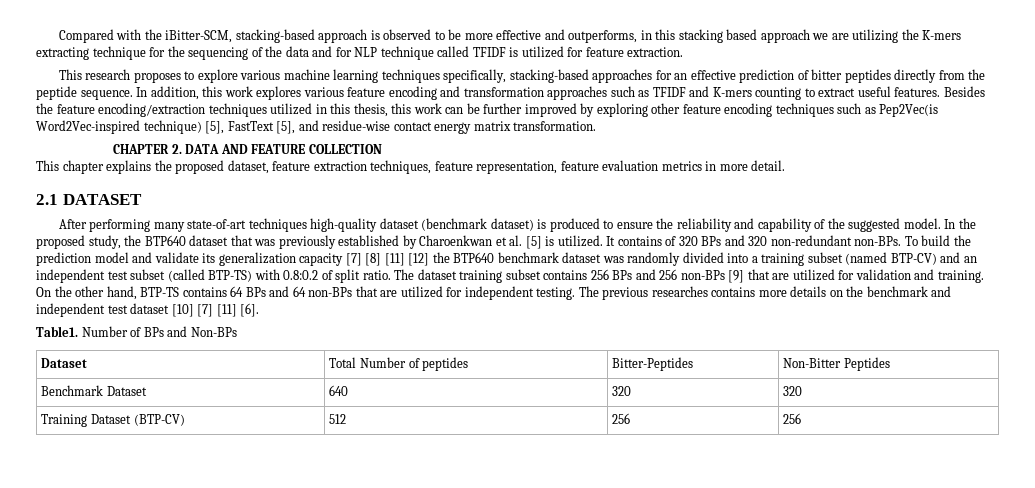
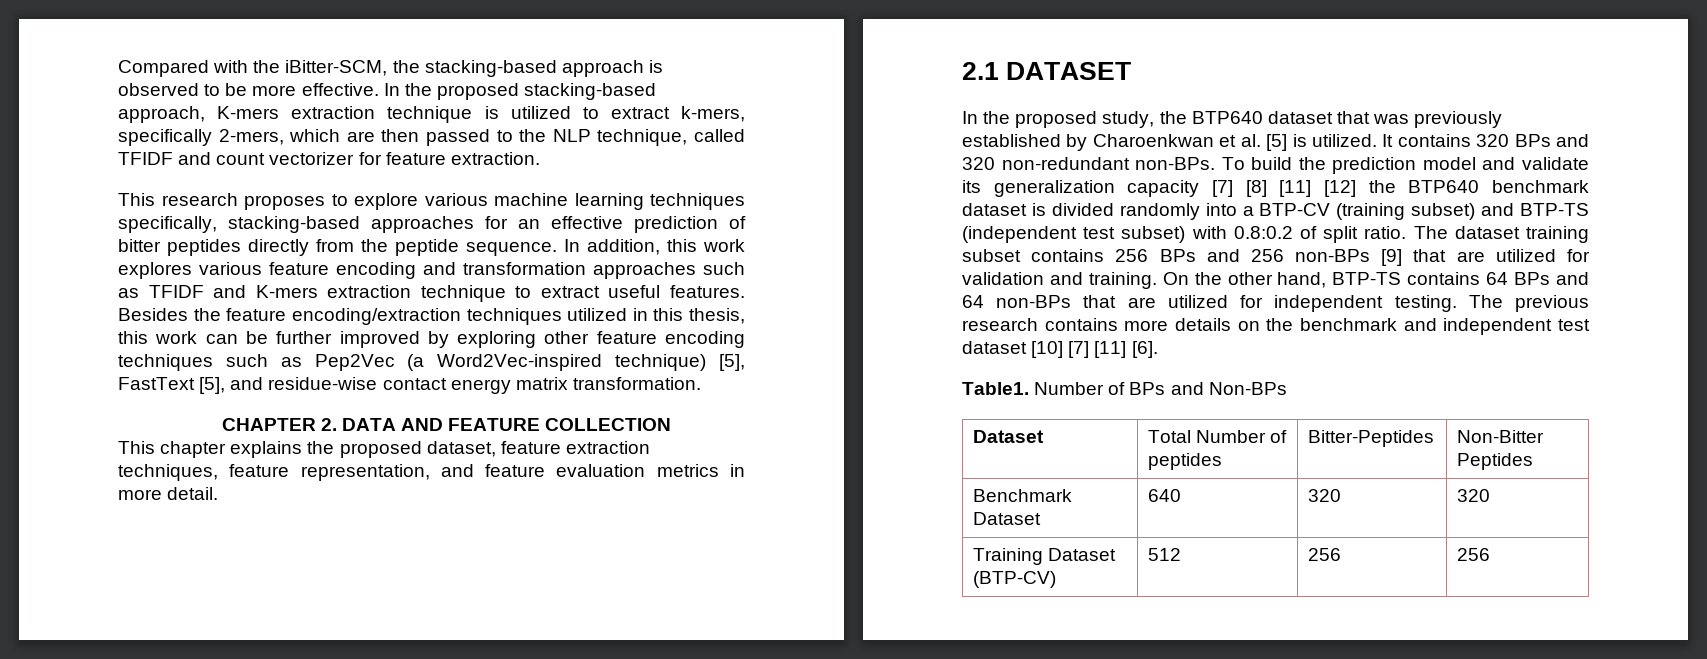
(233, 36) none -> [392,60,420,73] the
[496,29,962,43] [36,46,564,60] effective and outperforms, in this stacking based approach we are utilizing the K-mers extracting technique for the sequencing of the data and for NLP technique called TFIDF is utilized -> [301,83,657,100] [118,106,745,123] [118,129,746,146] [118,152,355,165] effective. In the proposed stacking-based approach, K-mers extraction technique is utilized to extract k-mers, specifically 2-mers, which are then passed to the NLP technique, called TFIDF and count vectorizer
[755,87,802,100] counting -> [327,285,506,302] extraction technique
[879,104,939,117] Pep2Vec(is -> [314,354,425,371] Pep2Vec (a
(558, 167) none -> [440,464,474,477] and
[58,218,941,232] After performing many state-of-art techniques high-quality dataset (benchmark dataset) is produced to ensure the reliability and capability of the suggested model. -> (1132, 71) none
[665,236,677,246] of -> (1471, 140) none
[602,252,977,266] [36,269,253,283] was randomly divided into a training subset (named BTP-CV) and an independent test subset (called BTP-TS) -> [1031,203,1589,220] [962,226,1186,243] is divided randomly into a BTP-CV (training subset) and BTP-TS (independent test subset)
[651,286,708,297] researches -> [962,318,1038,331] research

